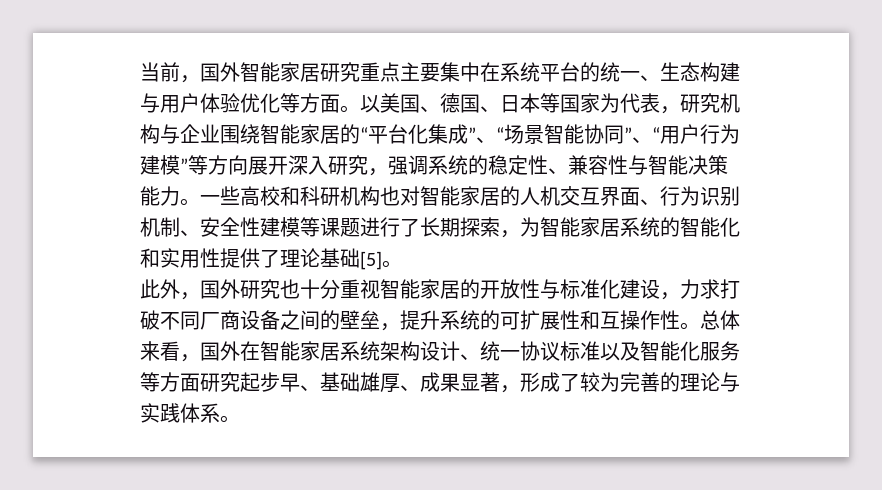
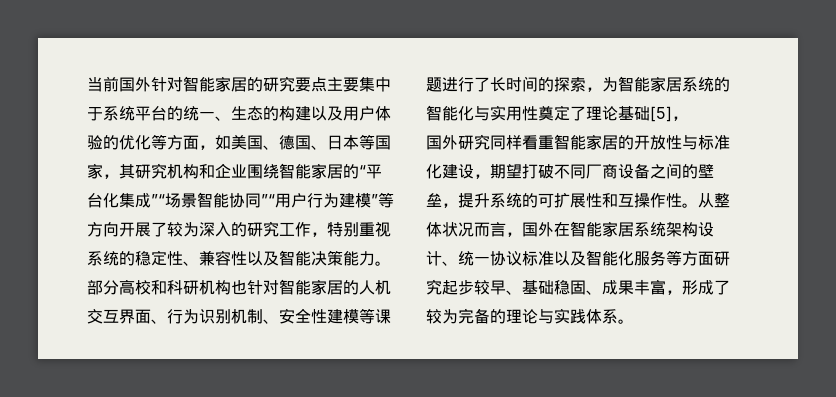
[180,62,380,83] ，国外智能家居研究重 -> [119,76,311,92] 国外针对智能家居的研究要
[480,62,500,82] 在 -> [87,107,103,121] 于
[700,62,740,82] [140,93,160,113] 构建与 -> [263,106,343,121] 的构建以及
(240, 103) none -> [103,135,119,150] 的
[340,95,380,113] 。以 -> [199,135,231,150] ，如
[600,93,680,114] 为代表， -> [103,164,135,179] ，其
[160,124,180,144] 与 -> [199,164,215,179] 和
[468,127,504,143] ”、“ -> [151,194,165,206] ”“
[624,127,660,143] ”、“ -> [261,194,275,206] ”“
[248,155,428,176] 展开深入研究，强调 -> [119,221,391,237] 开展了较为深入的研究工作，特别重视
[628,155,648,175] 与 -> [247,251,279,266] 以及
[200,186,240,205] 一些 -> [87,280,119,295] 部分
(400, 196) none -> [247,280,263,295] 针
[440,218,460,237] 期 -> [506,76,554,92] 时间的
[140,248,260,268] 和实用性提供 -> [474,105,570,121] 与实用性奠定
[382,260,402,268] [140,279,380,300] 。 // 此外，国外研究也十分重视 -> [672,116,688,121] [426,134,554,150] ， // 国外研究同样看重
[680,279,720,299] 力求 -> [490,163,522,179] 期望
[700,310,740,330] [140,341,180,361] 总体来看 -> [698,193,730,208] [426,222,506,237] 从整体状况而言
(280, 382) none -> [474,280,490,295] 较
[360,372,500,392] 雄厚、成果显著 -> [554,279,666,295] 稳固、成果丰富
[640,372,660,392] 善 -> [474,308,490,324] 备

